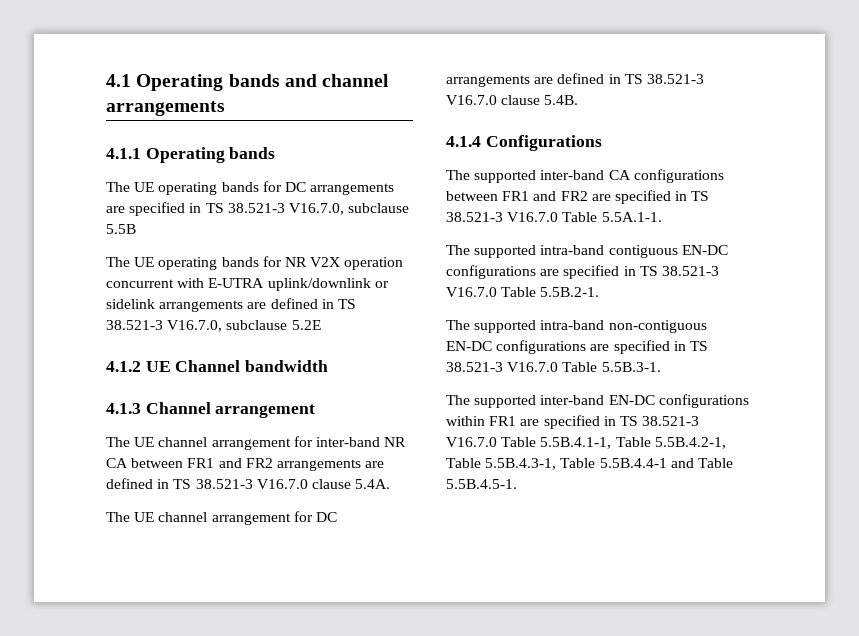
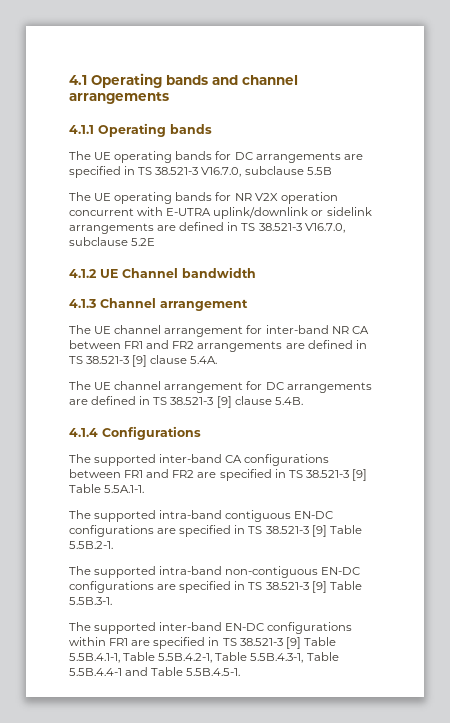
[256,479,308,489] V16.7.0 -> [132,355,148,367] [9]
[446,95,497,105] V16.7.0 -> [216,396,232,408] [9]
[507,212,559,222] V16.7.0 -> [351,469,367,481] [9]
[446,287,497,297] V16.7.0 -> [311,525,327,537] [9]
[507,362,559,372] V16.7.0 -> [311,581,327,593] [9]
[446,437,497,447] V16.7.0 -> [285,637,301,649] [9]

